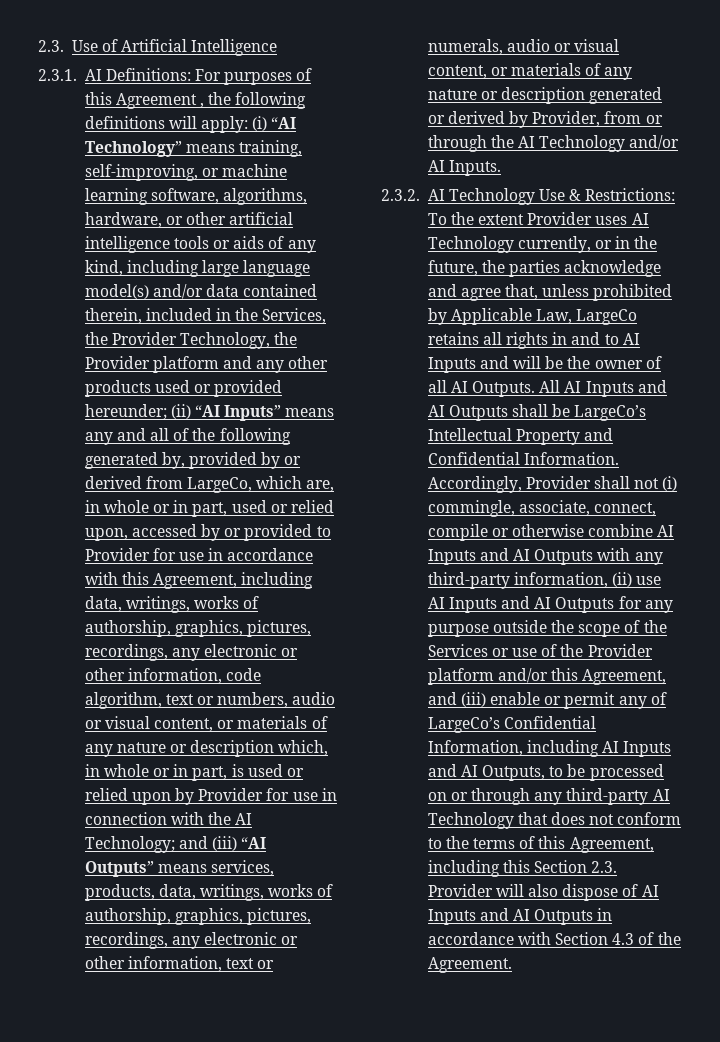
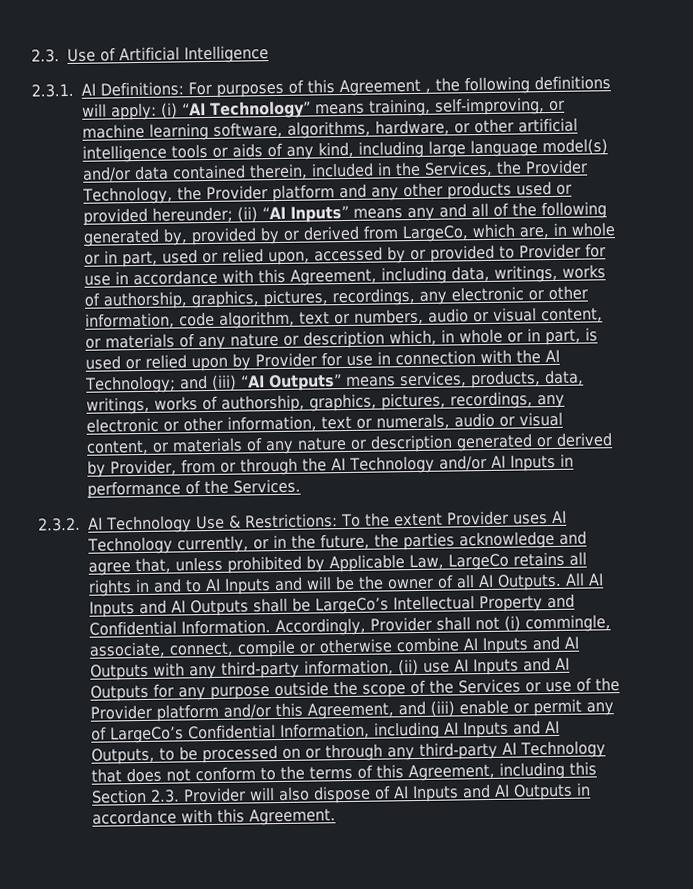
[448,160,501,176] Inputs. -> [509,453,574,472] [87,478,301,499] Inputs in performance of the Services.
[555,932,681,945] Section 4.3 of the -> [217,808,245,823] this

